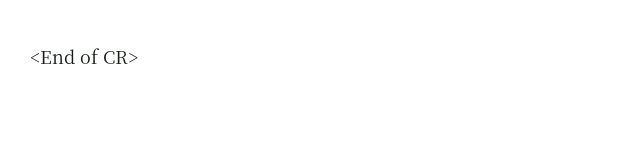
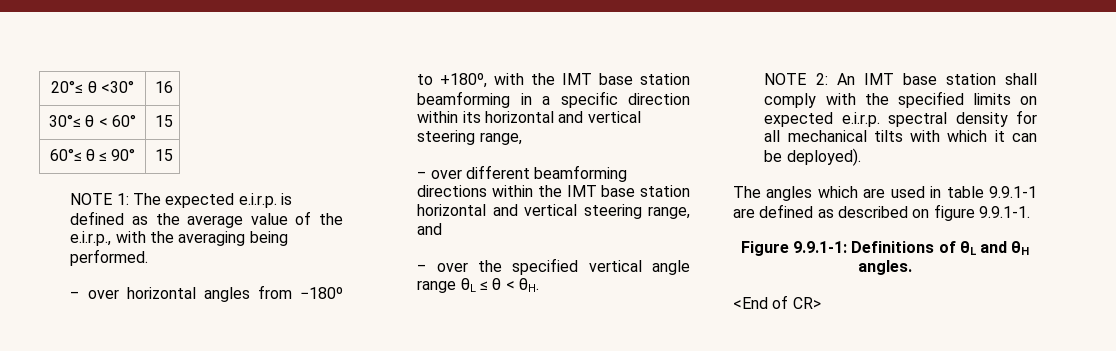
(30, 56) none -> [51,80,134,93] [154,81,173,93] [49,114,136,127] [154,115,173,127] [49,148,136,161] [154,149,173,161] [70,193,293,208] [70,211,343,228] [70,231,288,246] [70,249,149,266] [70,285,343,302] [417,73,690,88] [417,91,690,108] [417,111,641,123] [417,130,522,145] [417,165,628,182] [417,185,690,197] [417,204,690,219] [417,223,443,235] [417,258,690,275] [417,278,540,293] [764,73,1037,85] [764,91,1037,108] [764,110,1037,127] [764,130,1037,142] [764,148,861,166] [733,186,1037,201] [733,204,1030,221] [740,241,1030,256] [858,260,912,275] 20°≤ θ <30° | 16 // 30°≤ θ < 60° | 15 // 60°≤ θ ≤ 90° | 15 // NOTE 1: The expected e.i.r.p. is defined as the average value of the e.i.r.p., with the averaging being performed. // ‒ over horizontal angles from −180º to +180º, with the IMT base station beamforming in a specific direction within its horizontal and vertical steering range, // ‒ over different beamforming directions within the IMT base station horizontal and vertical steering range, and // ‒ over the specified vertical angle range θL ≤ θ < θH. // NOTE 2: An IMT base station shall comply with the specified limits on expected e.i.r.p. spectral density for all mechanical tilts with which it can be deployed). // The angles which are used in table 9.9.1-1 are defined as described on figure 9.9.1-1. // Figure 9.9.1-1: Definitions of θL and θH angles. //

